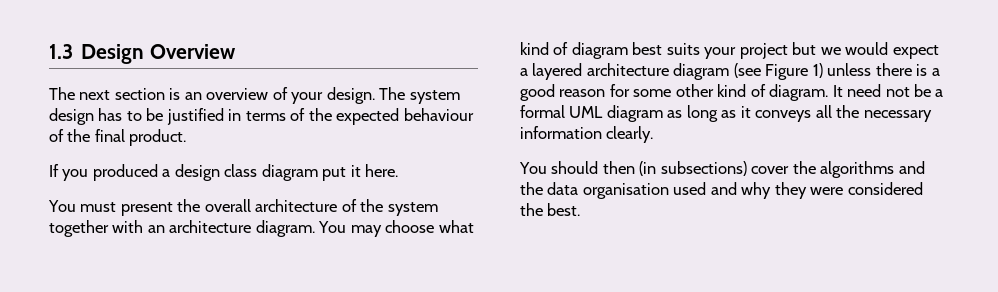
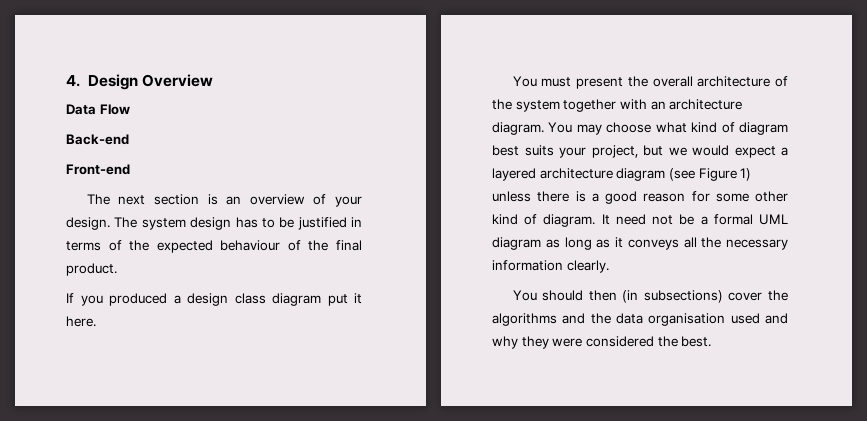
[49,44,73,59] 1.3 -> [66,75,80,87] 4.
(236, 51) none -> [66,104,130,115] [66,134,129,145] [66,164,130,175] // Data Flow // Back-end // Front-end
[739,43,788,59] project -> [591,145,638,158] project,

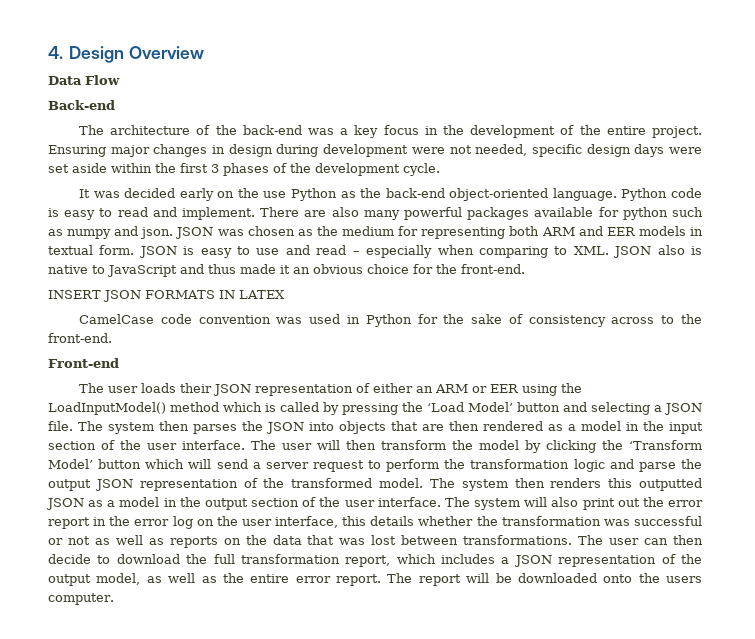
[66,164,130,175] [86,194,362,207] [66,217,362,230] [66,240,362,253] [66,263,117,276] [66,293,362,306] [66,316,96,327] [512,76,788,89] [492,99,743,112] [492,122,788,135] [492,145,788,158] [492,168,752,181] [492,191,788,204] [492,214,788,227] [492,237,788,250] [492,260,609,273] [512,290,788,303] [492,313,788,326] [492,336,712,349] Front-end // The next section is an overview of your design. The system design has to be justified in terms of the expected behaviour of the final product. // If you produced a design class diagram put it here. // You must present the overall architecture of the system together with an architecture diagram. You may choose what kind of diagram best suits your project, but we would expect a layered architecture diagram (see Figure 1) unless there is a good reason for some other kind of diagram. It need not be a formal UML diagram as long as it conveys all the necessary information clearly. // You should then (in subsections) cover the algorithms and the data organisation used and why they were considered the best. -> [78,125,702,138] [48,144,703,157] [48,163,440,176] [78,188,702,201] [48,207,703,220] [48,226,704,239] [48,245,702,258] [48,264,525,277] [48,290,285,302] [78,314,702,327] [48,333,112,343] [48,358,119,368] [78,383,582,396] [48,402,702,415] [48,421,703,434] [48,440,702,453] [48,459,702,472] [48,478,702,491] [46,497,703,510] [48,516,702,529] [48,535,704,548] [48,554,702,567] [48,573,702,586] [48,593,114,605] The architecture of the back-end was a key focus in the development of the entire project. Ensuring major changes in design during development were not needed, specific design days were set aside within the first 3 phases of the development cycle. // It was decided early on the use Python as the back-end object-oriented language. Python code is easy to read and implement. There are also many powerful packages available for python such as numpy and json. JSON was chosen as the medium for representing both ARM and EER models in textual form. JSON is easy to use and read – especially when comparing to XML. JSON also is native to JavaScript and thus made it an obvious choice for the front-end. // INSERT JSON FORMATS IN LATEX // CamelCase code convention was used in Python for the sake of consistency across to the front-end. // Front-end // The user loads their JSON representation of either an ARM or EER using the LoadInputModel() method which is called by pressing the ‘Load Model’ button and selecting a JSON file. The system then parses the JSON into objects that are then rendered as a model in the input section of the user interface. The user will then transform the model by clicking the ‘Transform Model’ button which will send a server request to perform the transformation logic and parse the output JSON representation of the transformed model. The system then renders this outputted JSON as a model in the output section of the user interface. The system will also print out the error report in the error log on the user interface, this details whether the transformation was successful or not as well as reports on the data that was lost between transformations. The user can then decide to download the full transformation report, which includes a JSON representation of the output model, as well as the entire error report. The report will be downloaded onto the users computer.

